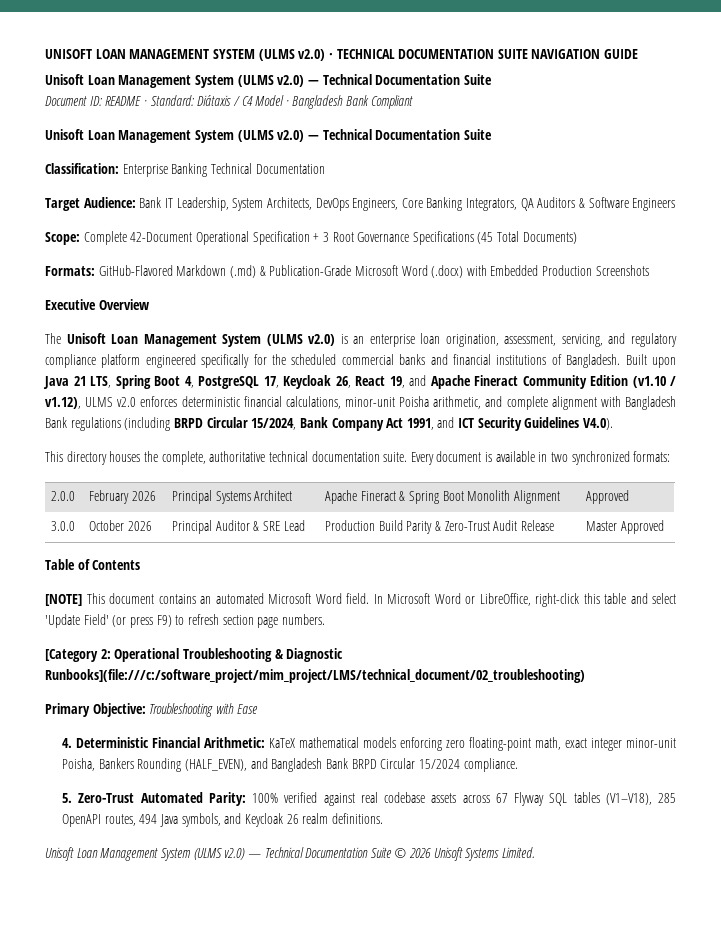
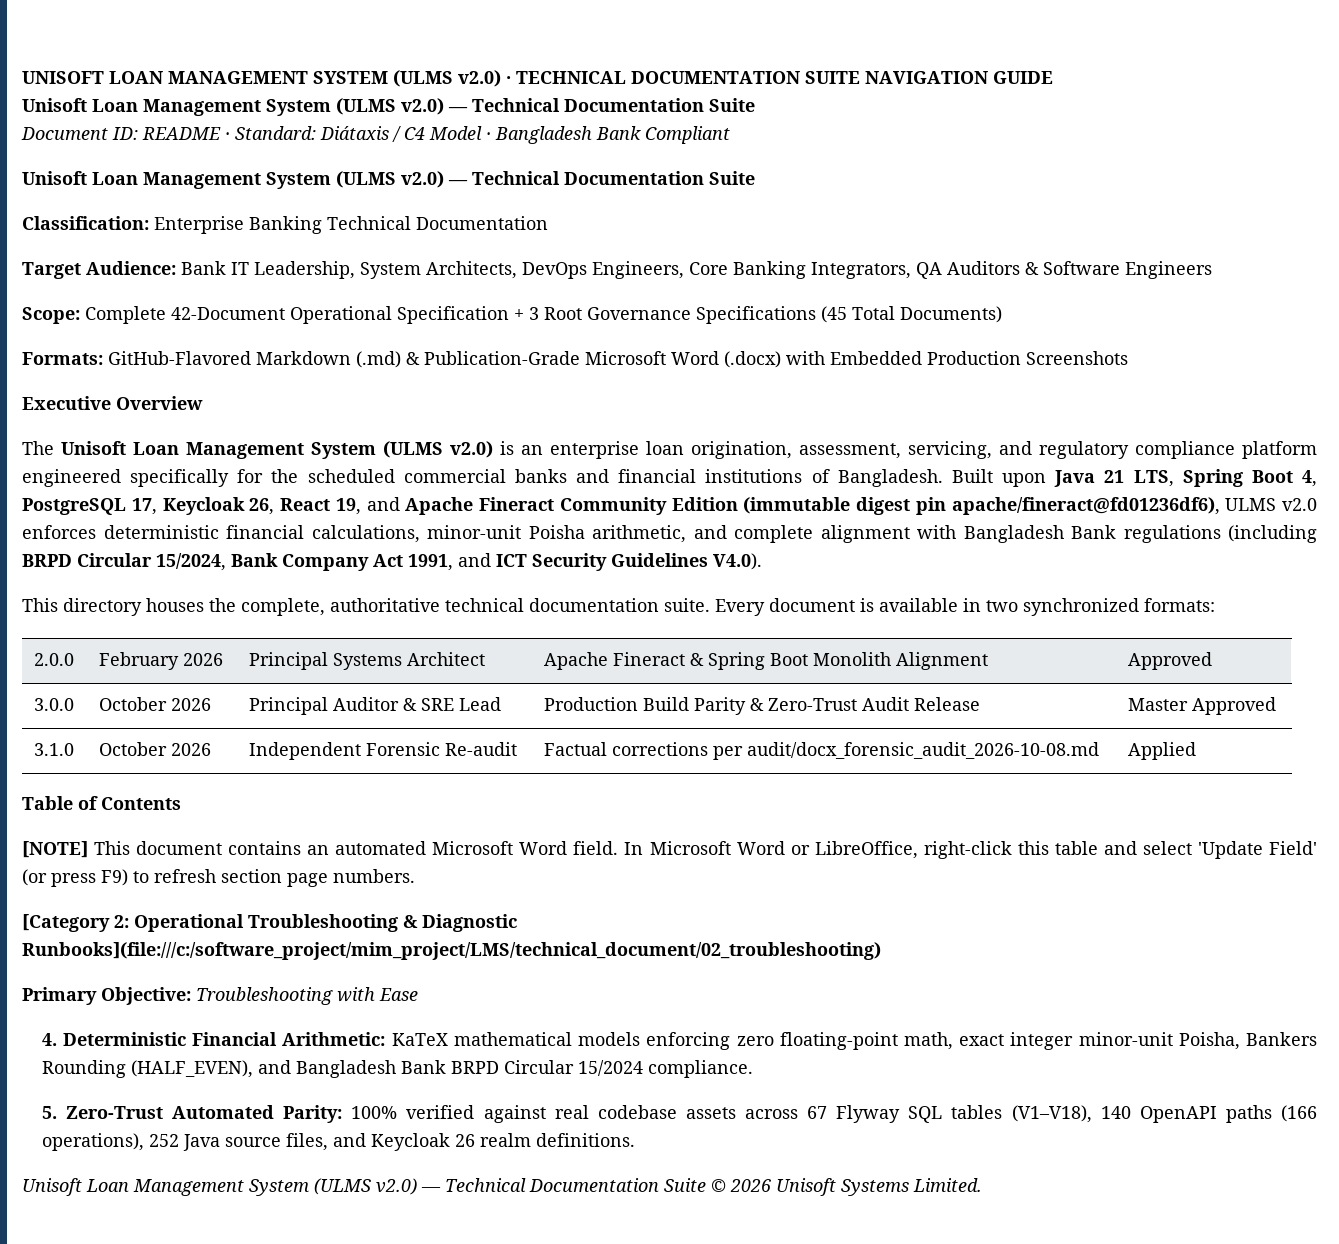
[632,376,676,388] [45,397,81,409] (v1.10 / v1.12), -> [743,497,1220,515] (immutable digest pin apache/fineract@fd01236df6),
(664, 527) none -> [34,743,75,756] [99,742,212,756] [249,742,518,760] [544,742,1100,760] [1128,742,1197,760] // 3.1.0 | October 2026 | Independent Forensic Re-audit | Factual corrections per audit/docx_forensic_audit_2026-10-08.md | Applied
[658,793,676,803] [62,813,221,827] 285 OpenAPI routes, 494 Java symbols, -> [1100,1105,1317,1123] [41,1133,328,1151] 140 OpenAPI paths (166 operations), 252 Java source files,

